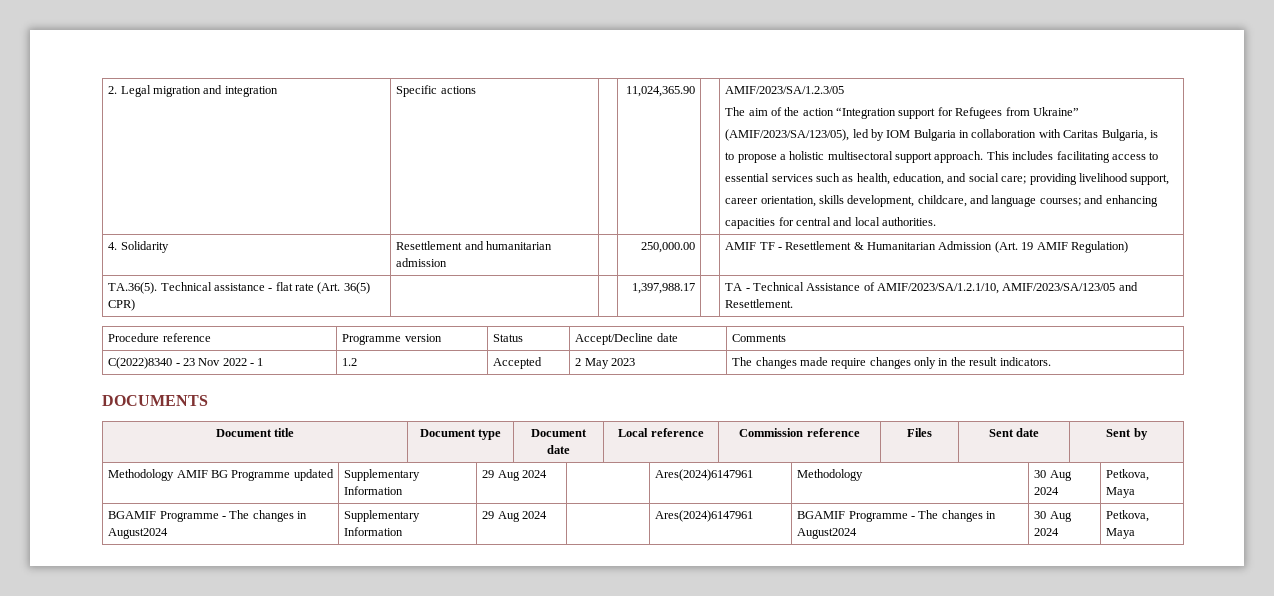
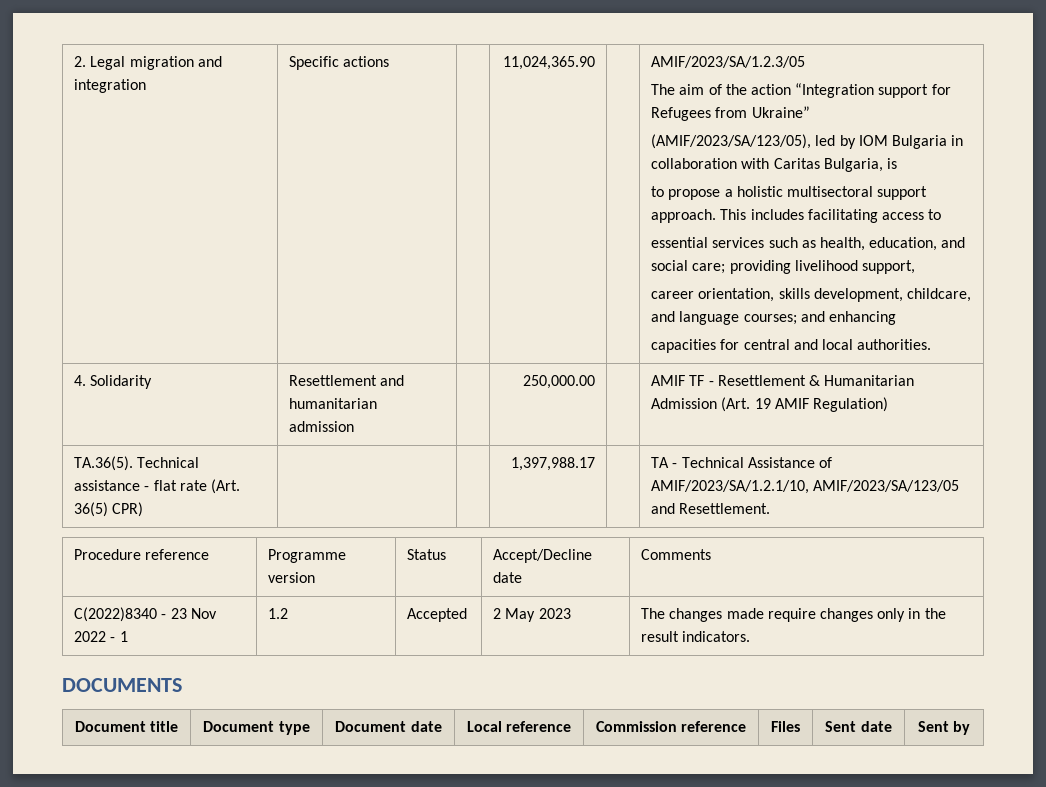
[108,469,334,481] [344,469,421,481] [344,486,404,495] [482,470,547,481] [655,469,754,481] [797,469,864,481] [1034,470,1072,481] [1034,487,1060,495] [1106,469,1150,481] [1106,487,1136,498] [108,510,308,522] [108,528,169,539] [344,510,421,522] [344,527,404,536] [482,511,547,522] [655,510,754,522] [797,510,997,522] [797,528,858,539] [1034,511,1072,522] [1034,528,1060,536] [1106,510,1150,522] [1106,528,1136,539] // Methodology AMIF BG Programme updated | Supplementary Information | 29 Aug 2024 | | Ares(2024)6147961 | Methodology | 30 Aug 2024 | Petkova, Maya // BGAMIF Programme - The changes in August2024 | Supplementary Information | 29 Aug 2024 | | Ares(2024)6147961 | BGAMIF Programme - The changes in August2024 | 30 Aug 2024 | Petkova, Maya -> (971, 728) none

